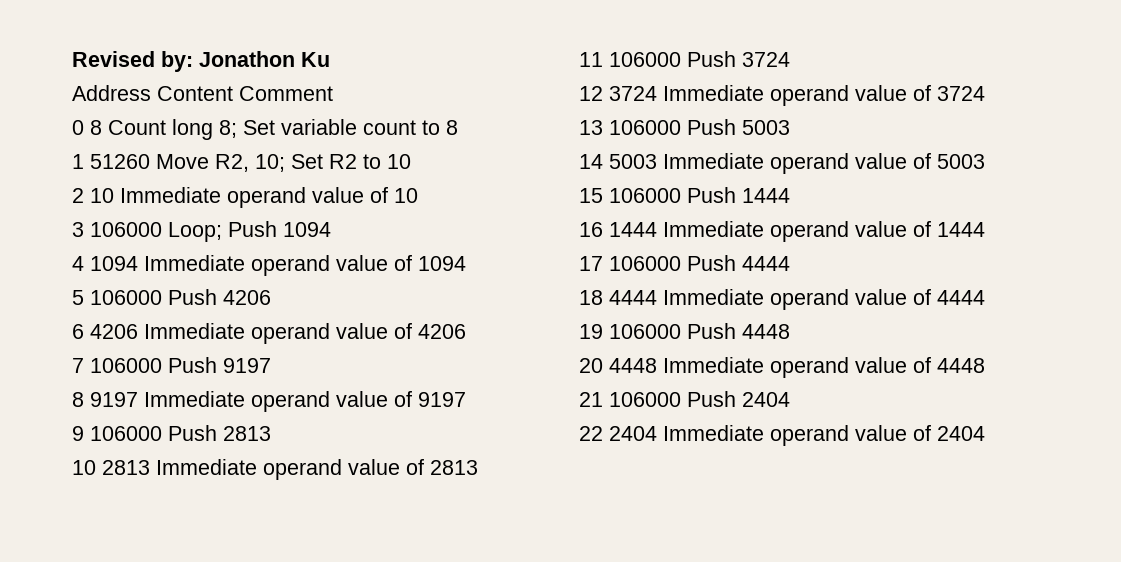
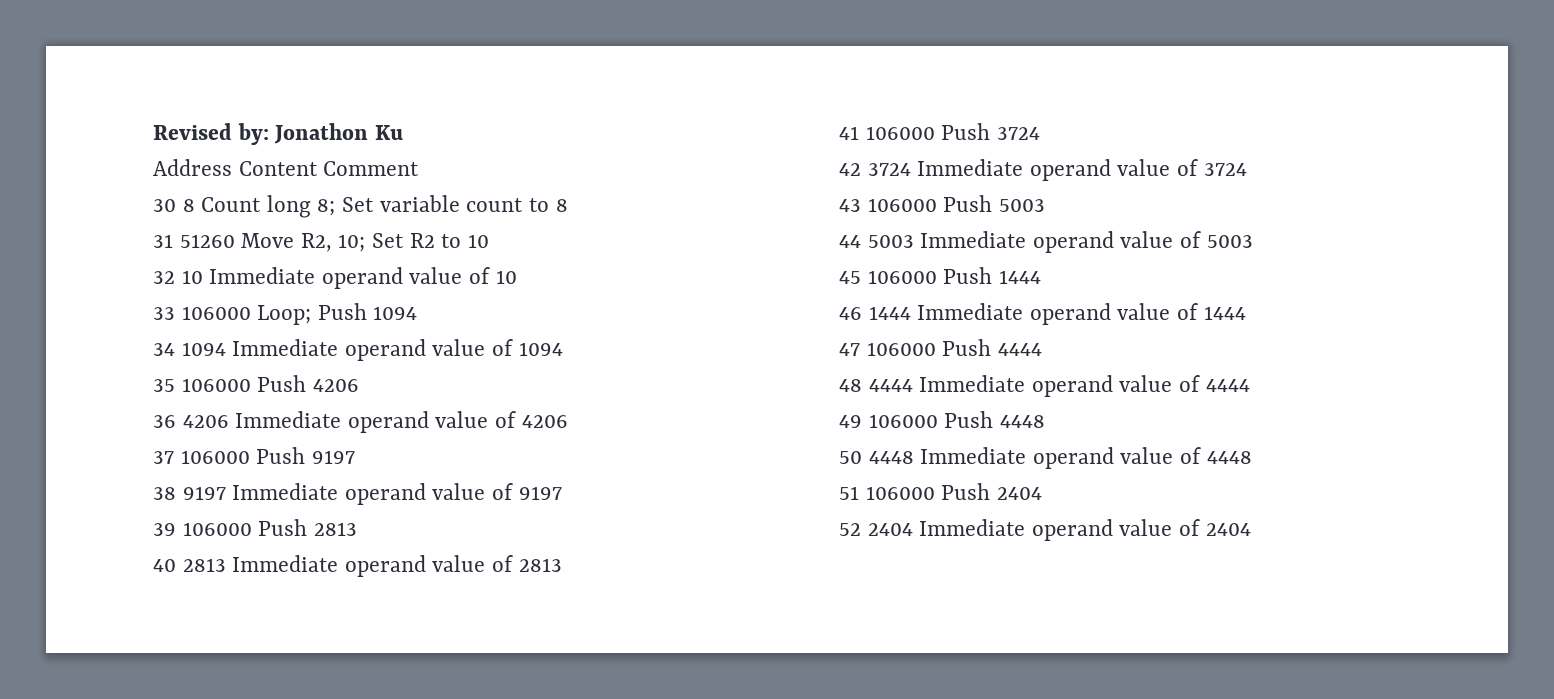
[72,120,84,135] 0 -> [153,199,176,212] 30
[72,154,84,169] 1 -> [153,234,173,248] 31
[72,188,84,203] 2 -> [153,271,175,284] 32
[72,222,84,237] 3 -> [153,307,175,320] 33
[72,256,84,271] 4 -> [153,343,175,356] 34
[72,290,84,305] 5 -> [153,379,175,392] 35
[72,324,84,339] 6 -> [153,415,176,428] 36
[72,358,84,373] 7 -> [153,451,174,464] 37
[72,392,84,407] 8 -> [153,487,176,500] 38
[72,426,84,441] 9 -> [153,523,176,536] 39
[72,460,96,475] 10 -> [153,559,176,572] 40
[579,52,603,67] 11 -> [839,126,859,140] 41
[579,86,603,101] 12 -> [839,163,861,176] 42
[579,120,603,135] 13 -> [839,199,861,212] 43
[579,154,603,169] 14 -> [839,235,861,248] 44
[579,188,603,203] 15 -> [839,271,861,284] 45
[579,222,603,237] 16 -> [839,307,862,320] 46
[579,256,603,271] 17 -> [839,343,860,356] 47
[579,290,603,305] 18 -> [839,379,862,392] 48
[579,324,603,339] 19 -> [839,415,862,428] 49
[579,358,603,373] 20 -> [839,451,862,464] 50
[579,392,603,407] 21 -> [839,486,859,500] 51
[579,426,603,441] 22 -> [839,523,861,536] 52

